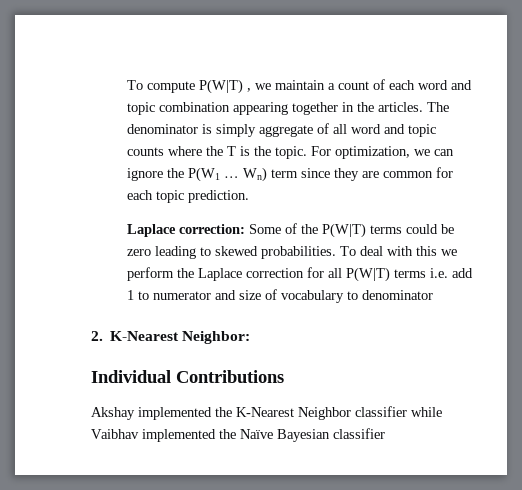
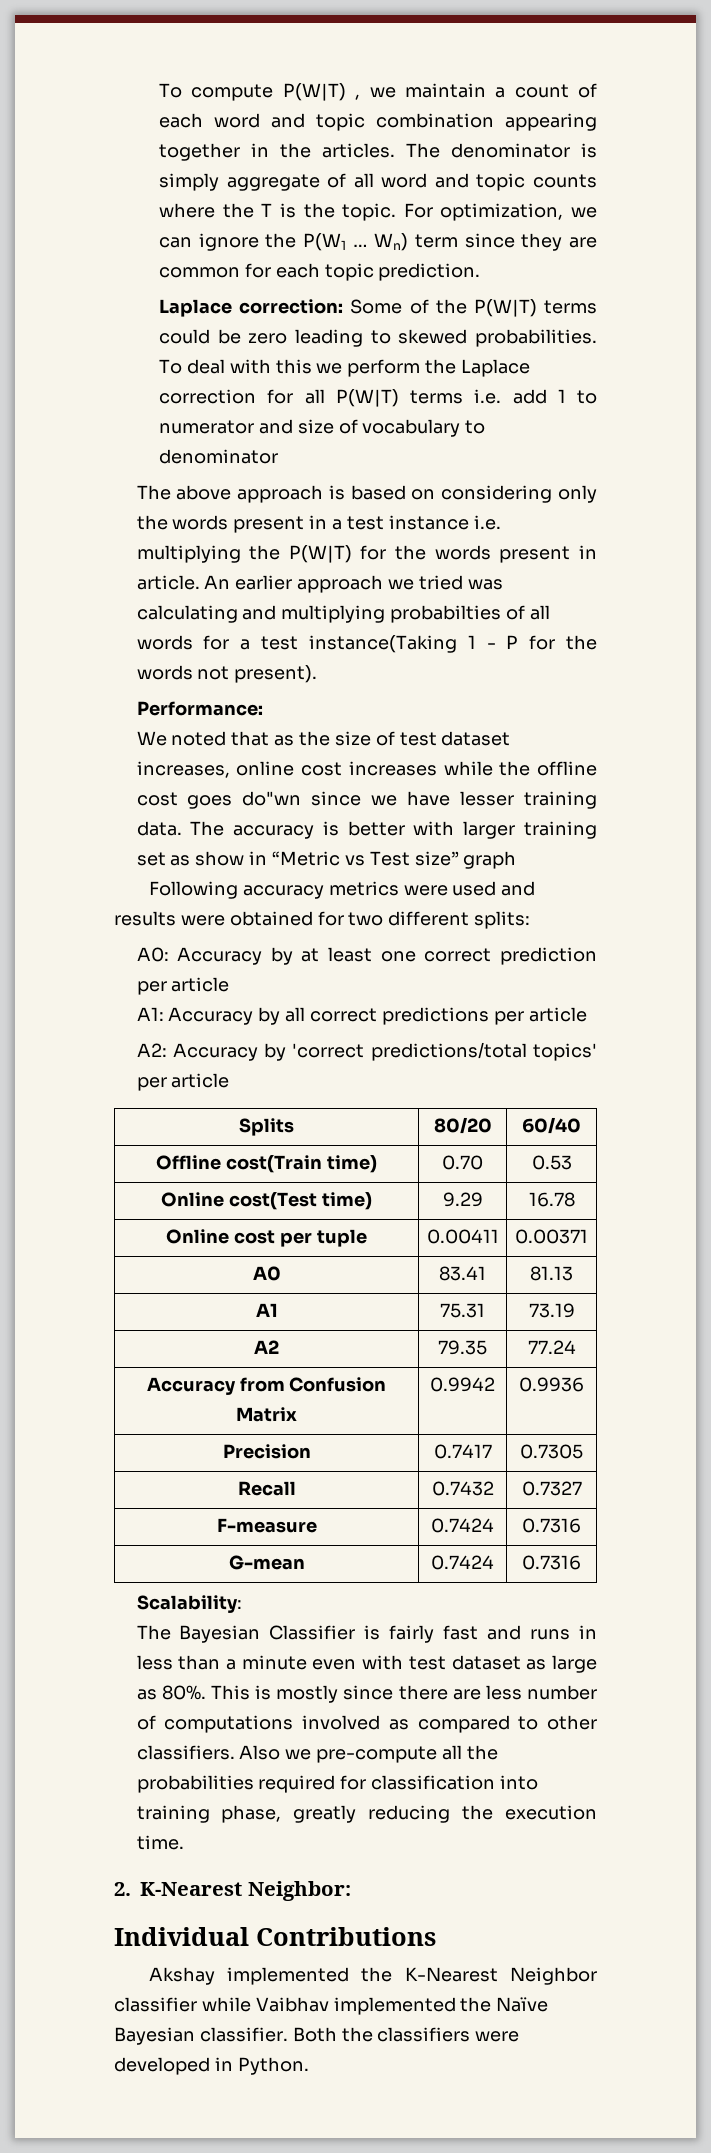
(433, 295) none -> [136,485,597,503] [136,515,501,533] [136,545,597,563] [136,575,503,593] [136,605,550,623] [136,635,597,653] [136,665,318,683] [136,701,263,716] [136,731,511,746] [136,761,597,778] [136,791,597,809] [136,821,597,839] [136,851,517,869] [148,881,536,899] [114,911,531,929] [136,947,597,965] [136,977,230,995] [136,1007,587,1025] [136,1042,597,1061] [136,1073,230,1091] [239,1118,294,1136] [433,1117,492,1134] [522,1117,581,1134] [156,1155,377,1173] [442,1155,483,1170] [531,1155,572,1170] [161,1192,372,1210] [442,1192,483,1207] [528,1192,575,1207] [166,1229,367,1247] [426,1229,499,1244] [515,1229,588,1244] [252,1266,281,1281] [439,1266,486,1281] [530,1266,573,1281] [255,1303,278,1317] [440,1303,485,1318] [528,1303,575,1318] [254,1340,279,1354] [438,1340,487,1355] [527,1340,576,1354] [146,1377,387,1395] [236,1407,297,1422] [430,1377,495,1392] [519,1377,584,1392] [222,1444,311,1459] [433,1444,492,1459] [520,1444,583,1459] [237,1481,296,1496] [431,1481,494,1496] [521,1481,582,1496] [216,1518,317,1533] [431,1518,494,1533] [522,1518,581,1533] [228,1555,305,1570] [431,1555,494,1570] [522,1555,581,1570] [136,1595,242,1613] [136,1625,598,1643] [136,1655,598,1673] [136,1685,598,1703] [136,1715,597,1733] [136,1745,498,1763] [136,1775,538,1793] [136,1805,597,1823] [136,1835,184,1850] // The above approach is based on considering only the words present in a test instance i.e. multiplying the P(W|T) for the words present in article. An earlier approach we tried was calculating and multiplying probabilties of all words for a test instance(Taking 1 - P for the words not present). // Performance: // We noted that as the size of test dataset increases, online cost increases while the offline cost goes do"wn since we have lesser training data. The accuracy is better with larger training set as show in “Metric vs Test size” graph // Following accuracy metrics were used and results were obtained for two different splits: // A0: Accuracy by at least one correct prediction per article // A1: Accuracy by all correct predictions per article // A2: Accuracy by 'correct predictions/total topics' per article // Splits | 80/20 | 60/40 // Offline cost(Train time) | 0.70 | 0.53 // Online cost(Test time) | 9.29 | 16.78 // Online cost per tuple | 0.00411 | 0.00371 // A0 | 83.41 | 81.13 // A1 | 75.31 | 73.19 // A2 | 79.35 | 77.24 // Accuracy from Confusion Matrix | 0.9942 | 0.9936 // Precision | 0.7417 | 0.7305 // Recall | 0.7432 | 0.7327 // F-measure | 0.7424 | 0.7316 // G-mean | 0.7424 | 0.7316 // Scalability: // The Bayesian Classifier is fairly fast and runs in less than a minute even with test dataset as large as 80%. This is mostly since there are less number of computations involved as compared to other classifiers. Also we pre-compute all the probabilities required for classification into training phase, greatly reducing the execution time.
[333,428,385,439] classifier -> [199,2027,520,2042] [114,2057,309,2075] classifier. Both the classifiers were developed in Python.

